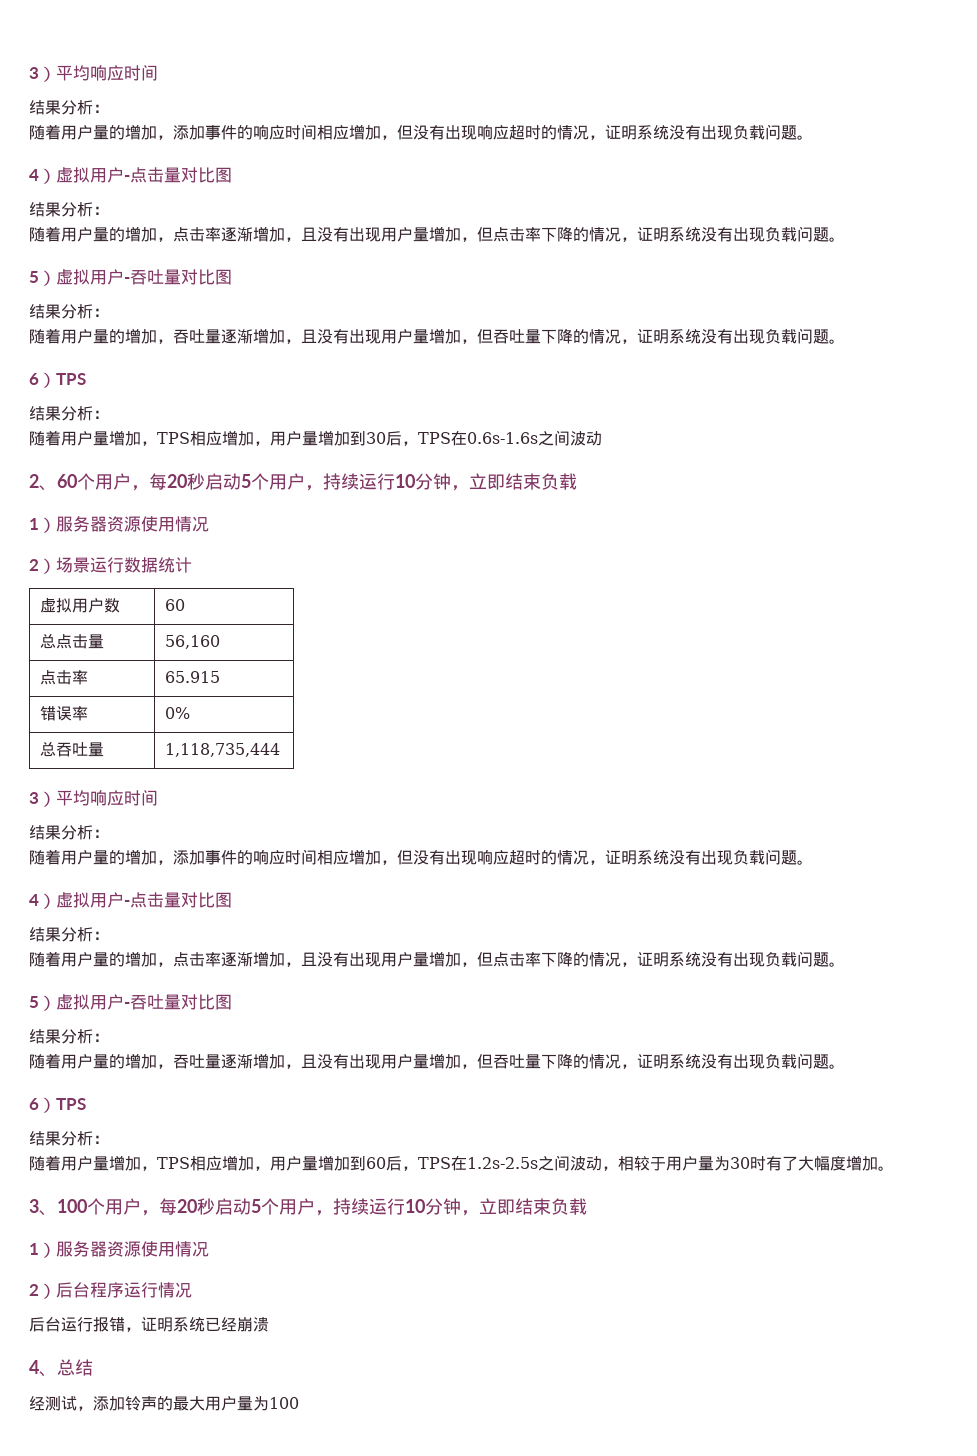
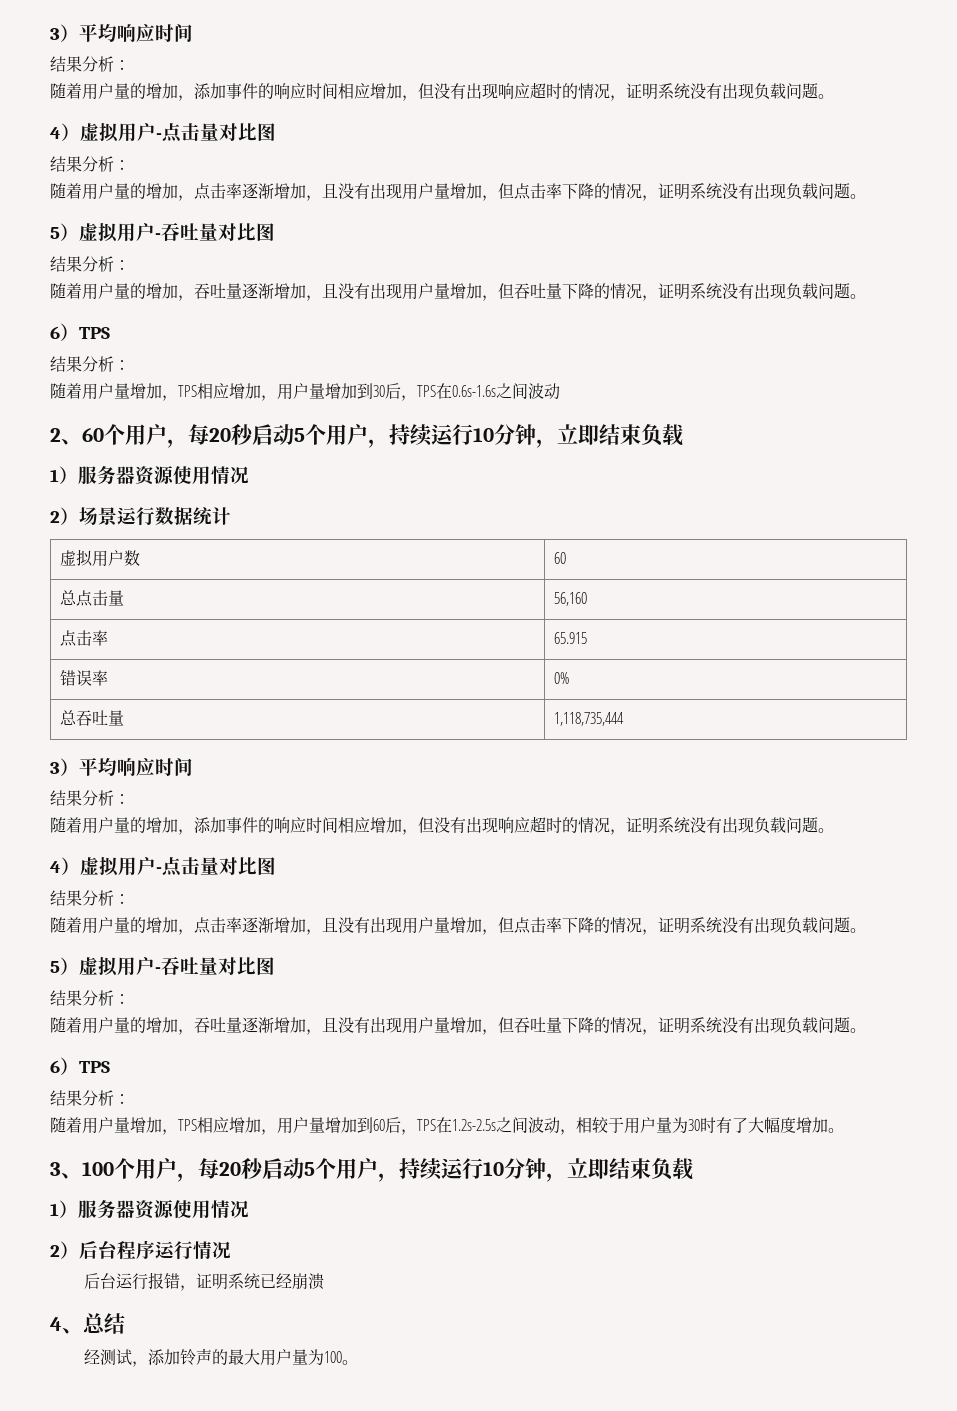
(299, 1403) none -> [341,1360,358,1365] 。

